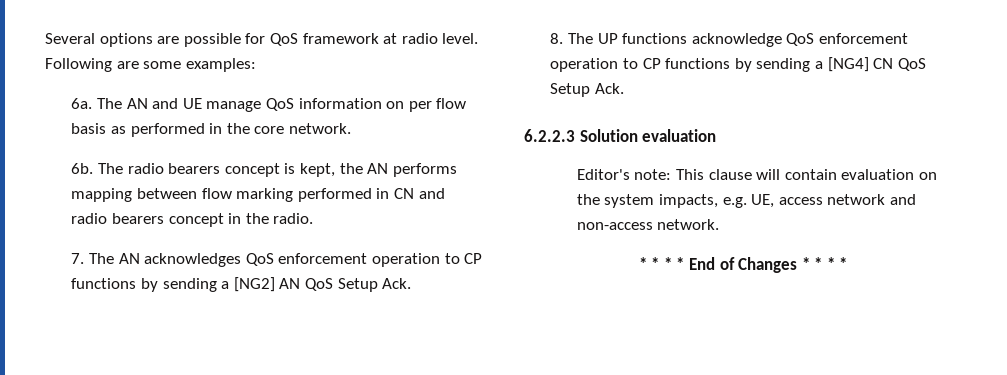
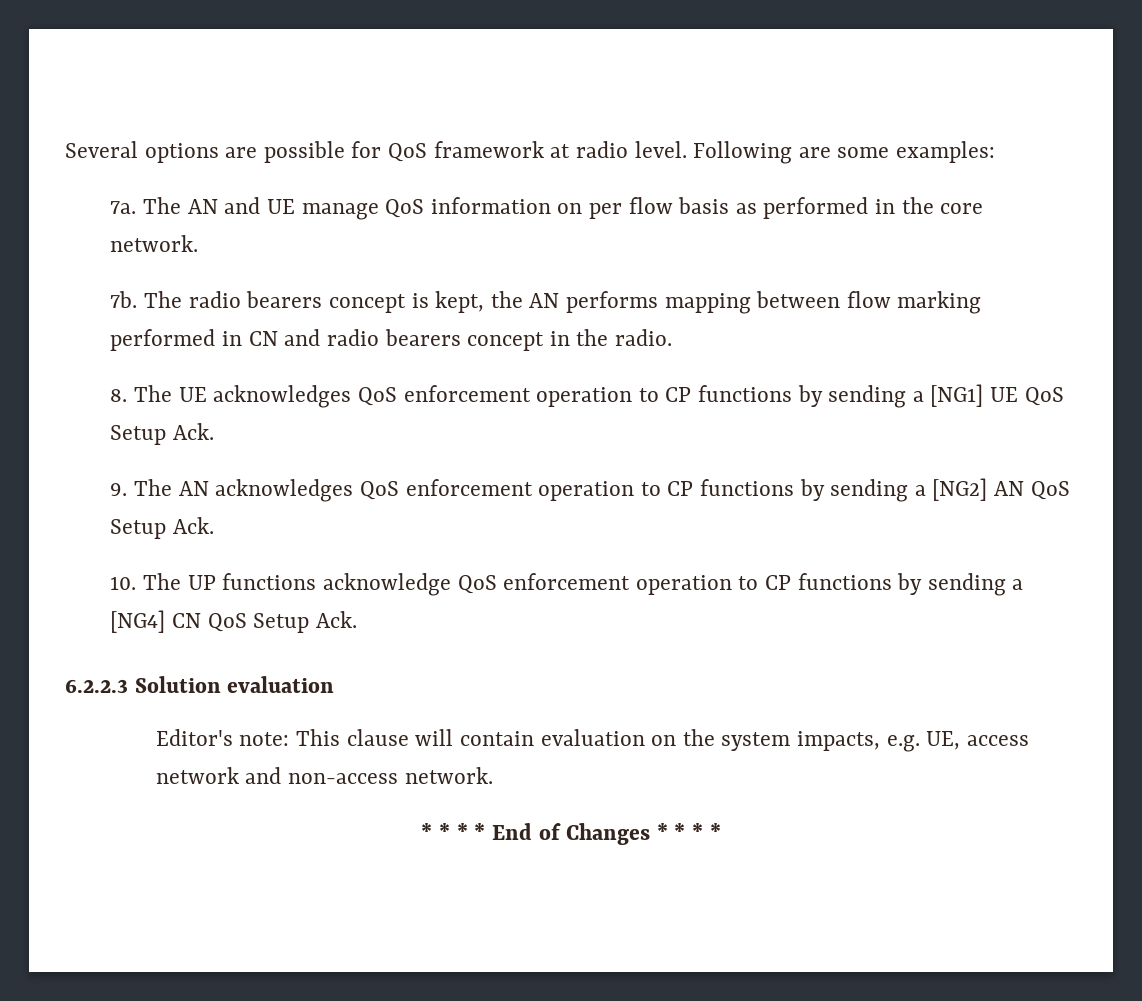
[71,98,93,109] 6a. -> [110,201,137,214] 7a.
[71,163,94,174] 6b. -> [110,291,138,308] 7b.
[71,253,85,264] 7. -> [110,384,1064,408] [110,423,215,445] [110,483,128,496] 8. The UE acknowledges QoS enforcement operation to CP functions by sending a [NG1] UE QoS Setup Ack. // 9.
[550,33,564,44] 8. -> [110,576,137,590] 10.

